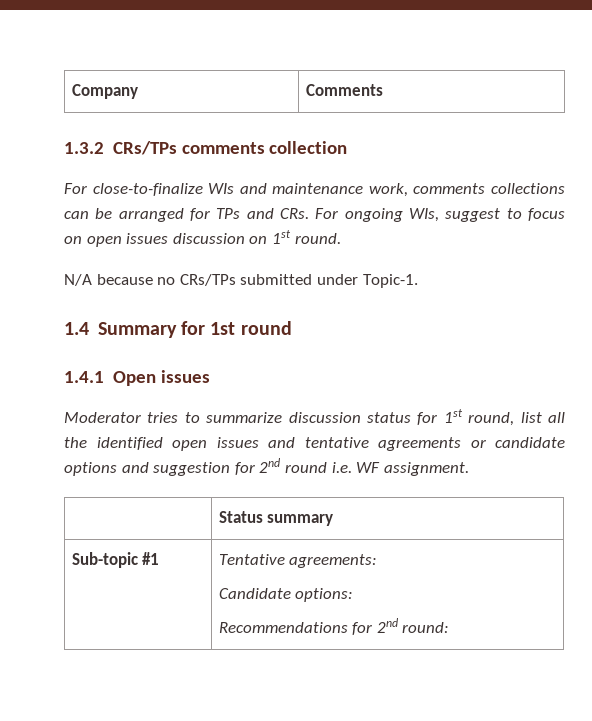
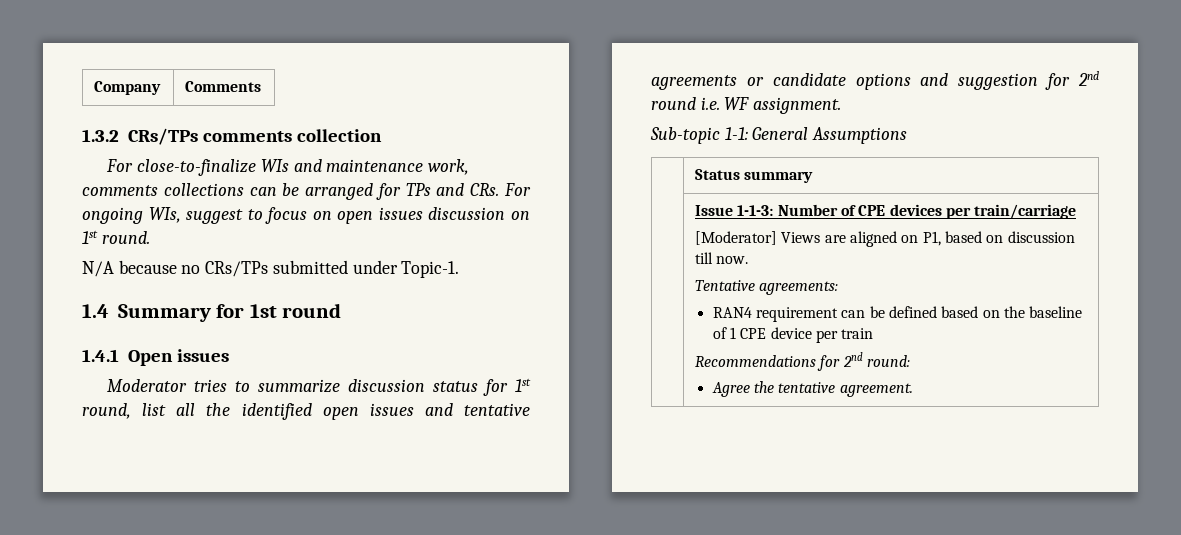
[218,511,334,526] [71,552,160,568] [218,554,378,568] [218,588,354,602] // | Status summary // Sub-topic #1 | Tentative agreements: // Candidate options: -> [650,127,908,144] [695,169,814,183] [695,204,1077,219] [695,231,1075,247] [695,252,749,264] [695,280,839,295] [712,306,1083,322] [712,327,874,343] // Sub-topic 1-1: General Assumptions // | Status summary // | Issue 1-1-3: Number of CPE devices per train/carriage // [Moderator] Views are aligned on P1, based on discussion till now. // Tentative agreements: // RAN4 requirement can be defined based on the baseline of 1 CPE device per train
(450, 627) none -> [711,381,913,397] // Agree the tentative agreement.

